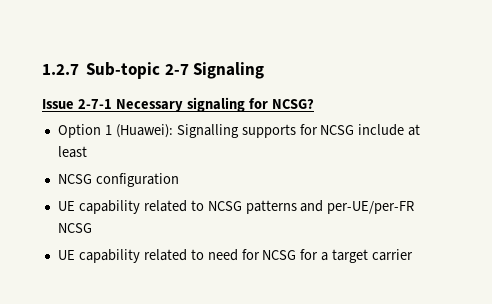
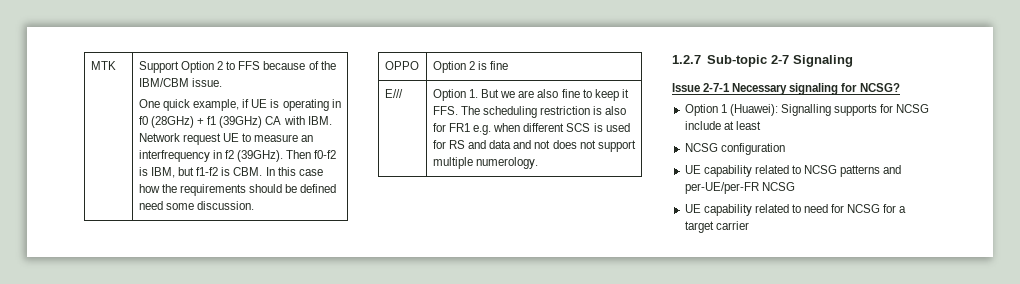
(42, 69) none -> [90,61,116,70] [138,61,336,73] [138,78,223,87] [138,99,341,111] [138,116,332,128] [138,133,314,145] [138,150,337,162] [138,167,323,178] [138,184,337,196] [138,201,255,210] [384,61,419,70] [432,61,509,73] [384,89,403,98] [432,89,629,101] [432,106,627,118] [432,123,630,135] [432,140,636,152] [432,157,539,169] MTK | Support Option 2 to FFS because of the IBM/CBM issue. // One quick example, if UE is operating in f0 (28GHz) + f1 (39GHz) CA with IBM. Network request UE to measure an interfrequency in f2 (39GHz). Then f0-f2 is IBM, but f1-f2 is CBM. In this case how the requirements should be defined need some discussion. // OPPO | Option 2 is fine // E/// | Option 1. But we are also fine to keep it FFS. The scheduling restriction is also for FR1 e.g. when different SCS is used for RS and data and not does not support multiple numerology. //

